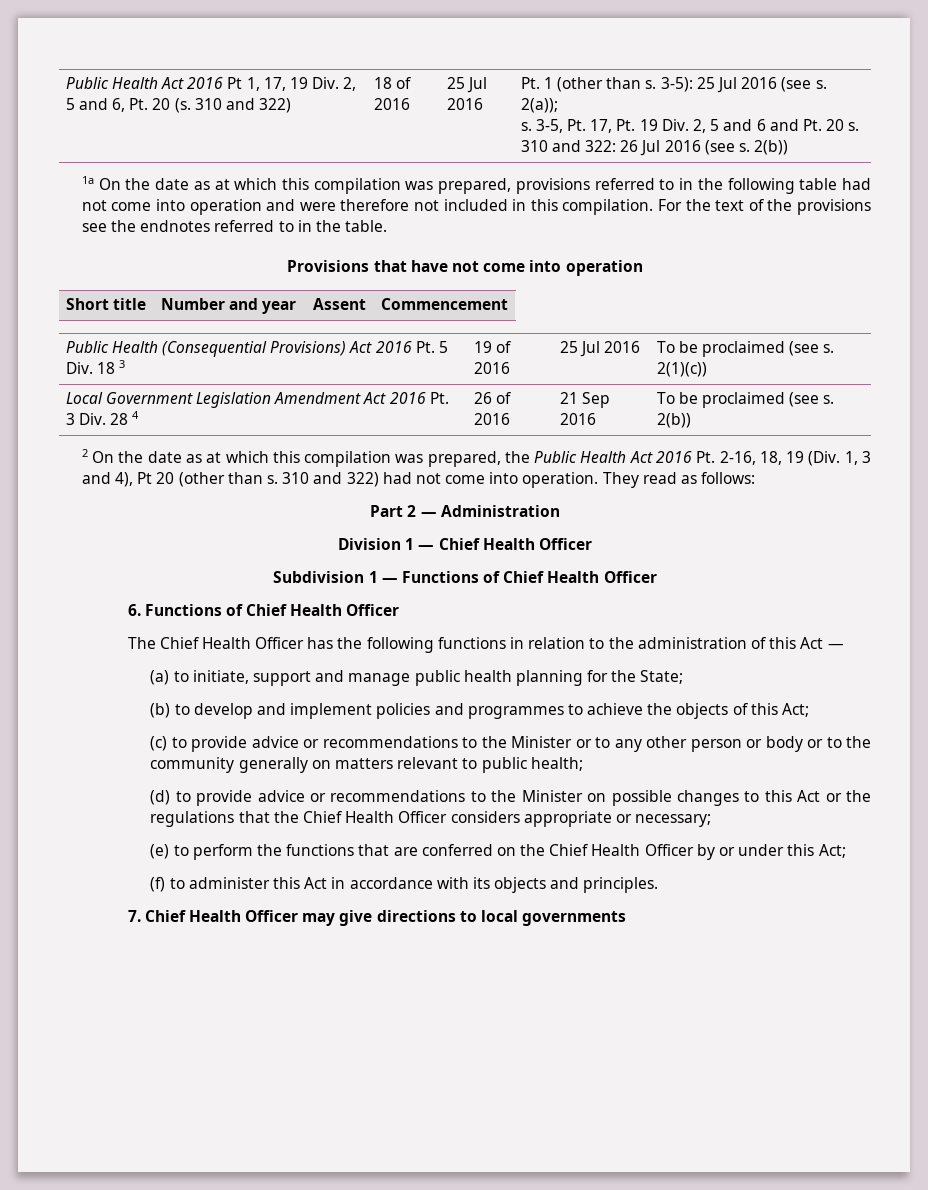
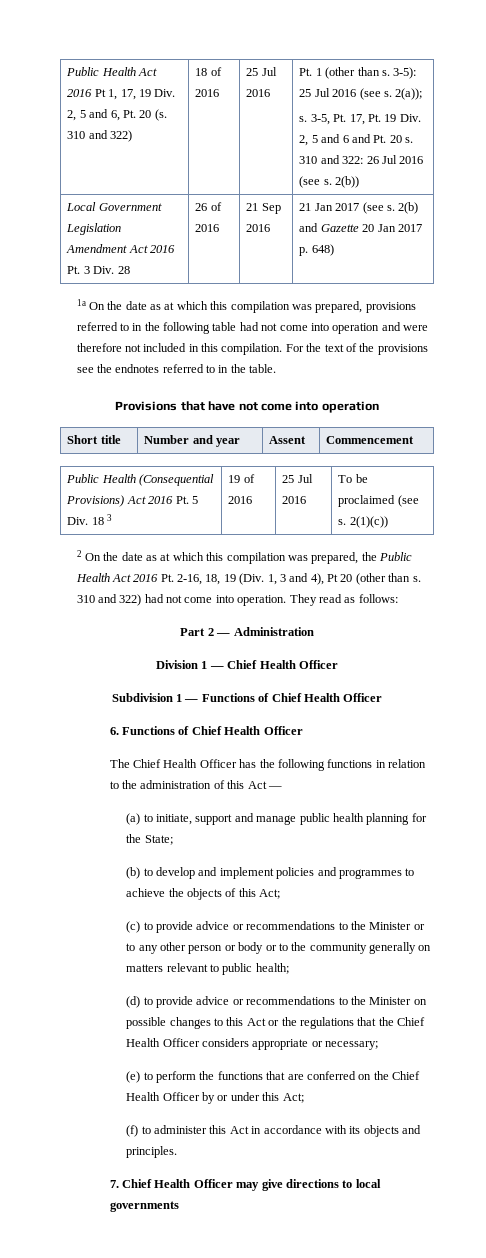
(789, 147) none -> [66,202,162,211] [66,223,122,235] [66,244,176,253] [67,266,130,274] [195,202,222,211] [195,224,220,232] [246,203,281,214] [246,224,271,232] [299,202,419,214] [299,223,422,232] [299,244,334,256] // Local Government Legislation Amendment Act 2016 Pt. 3 Div. 28 | 26 of 2016 | 21 Sep 2016 | 21 Jan 2017 (see s. 2(b) and Gazette 20 Jan 2017 p. 648)
[65,392,449,408] [65,411,140,425] [473,392,511,404] [473,413,510,425] [559,392,610,408] [559,413,596,425] [656,392,835,408] [656,413,691,428] // Local Government Legislation Amendment Act 2016 Pt. 3 Div. 28 4 | 26 of 2016 | 21 Sep 2016 | To be proclaimed (see s. 2(b)) -> (388, 522) none

